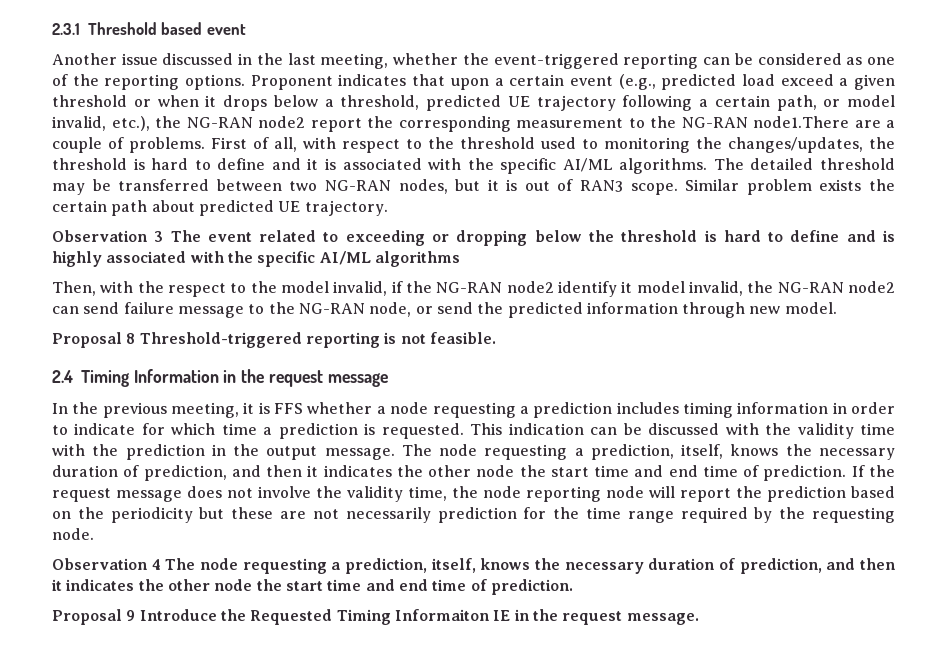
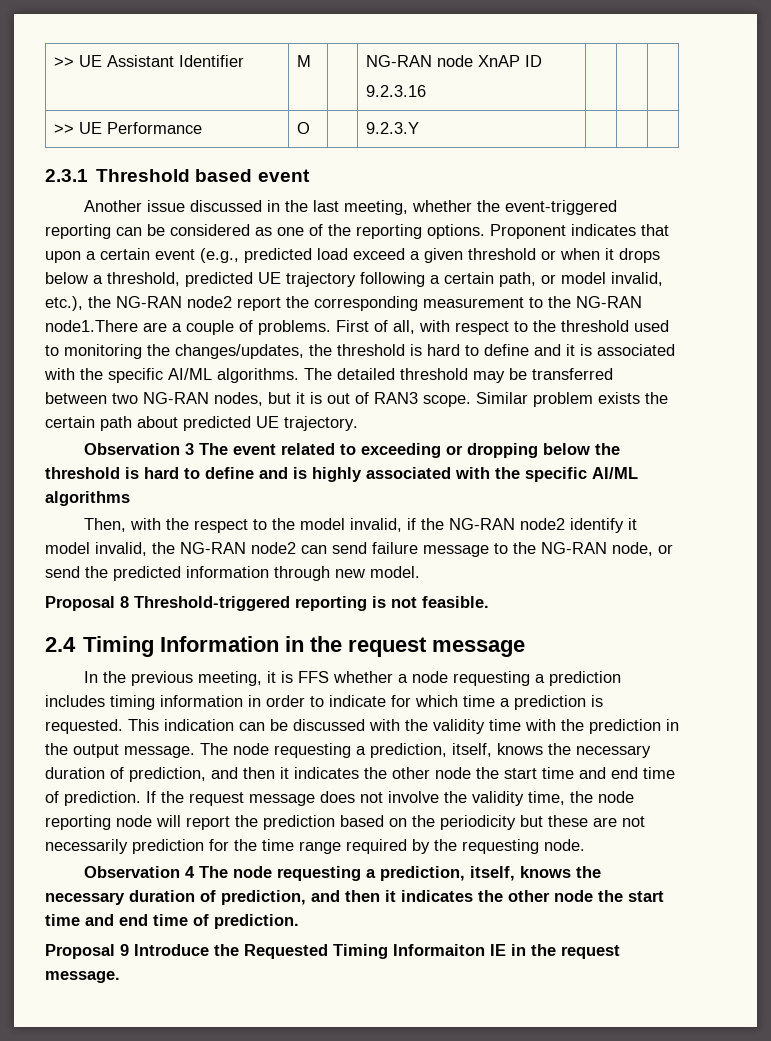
(52, 29) none -> [54,55,245,67] [297,55,312,67] [366,55,543,67] [366,85,427,97] [54,122,203,134] [297,122,311,134] [366,122,420,134] >> UE Assistant Identifier | M | | NG-RAN node XnAP ID // 9.2.3.16 | | | // >> UE Performance | O | | 9.2.3.Y | | | //

